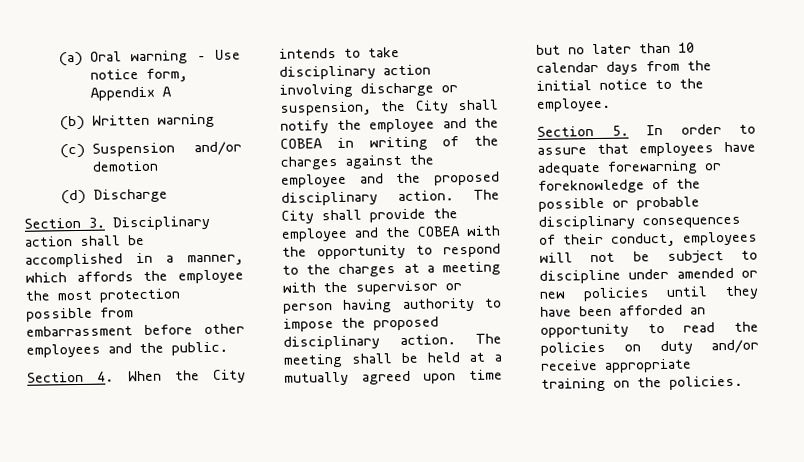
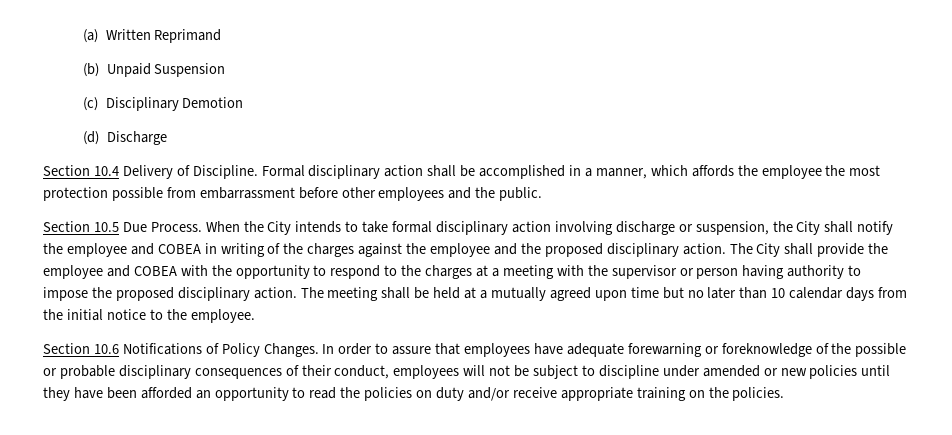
[89,49,241,65] [89,68,188,82] [89,86,171,101] Oral warning – Use notice form, Appendix A -> [105,29,222,43] Written Reprimand
[91,113,215,128] Written warning -> [106,63,226,77] Unpaid Suspension
[91,141,242,157] [91,160,159,172] Suspension and/or demotion -> [105,97,244,111] Disciplinary Demotion
[88,215,210,231] 3. Disciplinary -> [93,165,381,179] 10.4 Delivery of Discipline. Formal disciplinary
[97,371,115,382] 4. -> [93,222,202,232] 10.5 Due Process.
(400, 52) none -> [392,221,433,233] formal
[474,117,499,128] the -> (154, 249) none
[385,226,411,238] the -> (130, 271) none
[611,125,629,136] 5. -> [93,343,319,357] 10.6 Notifications of Policy Changes.

